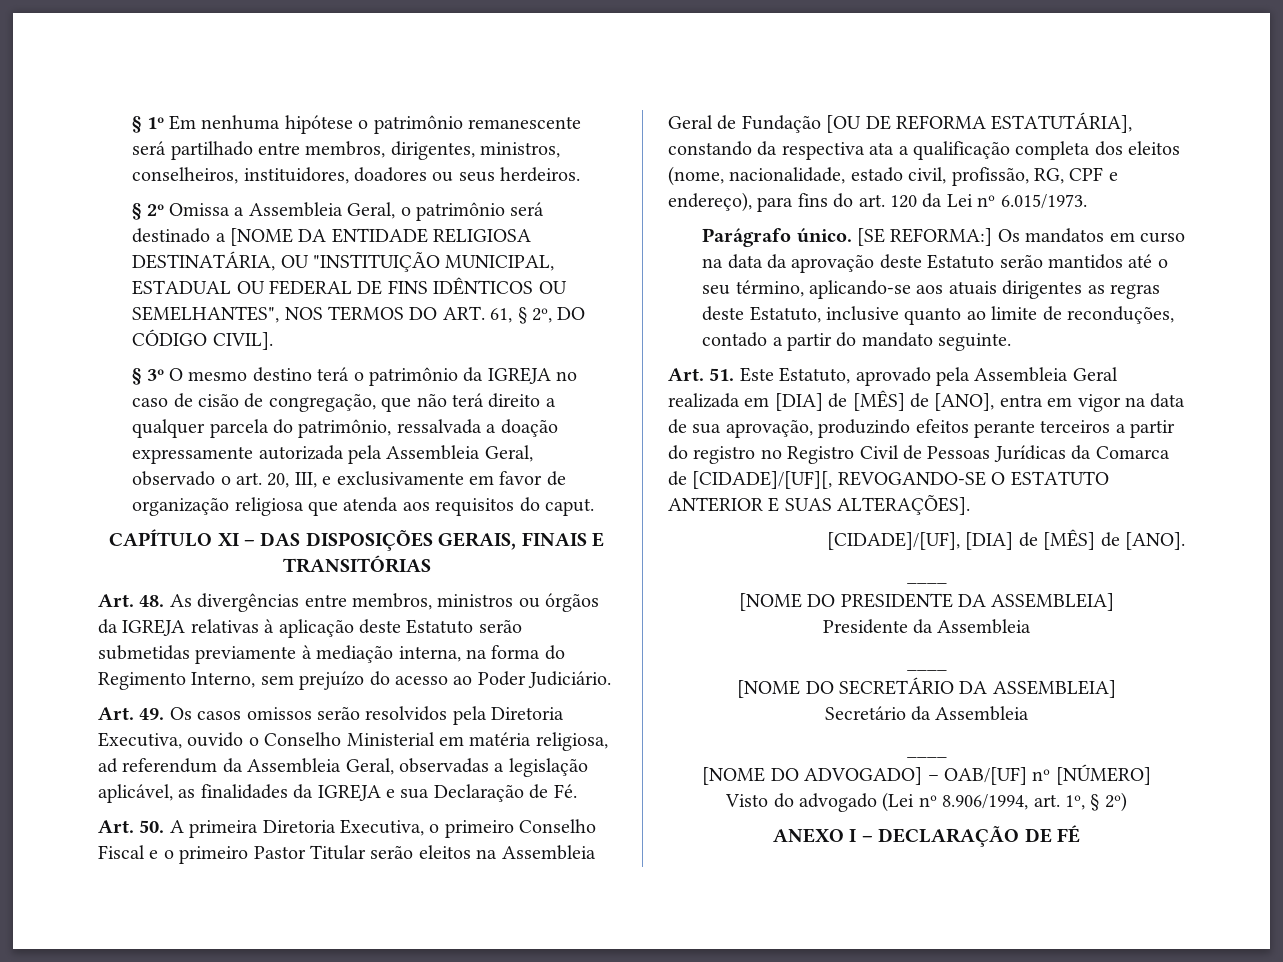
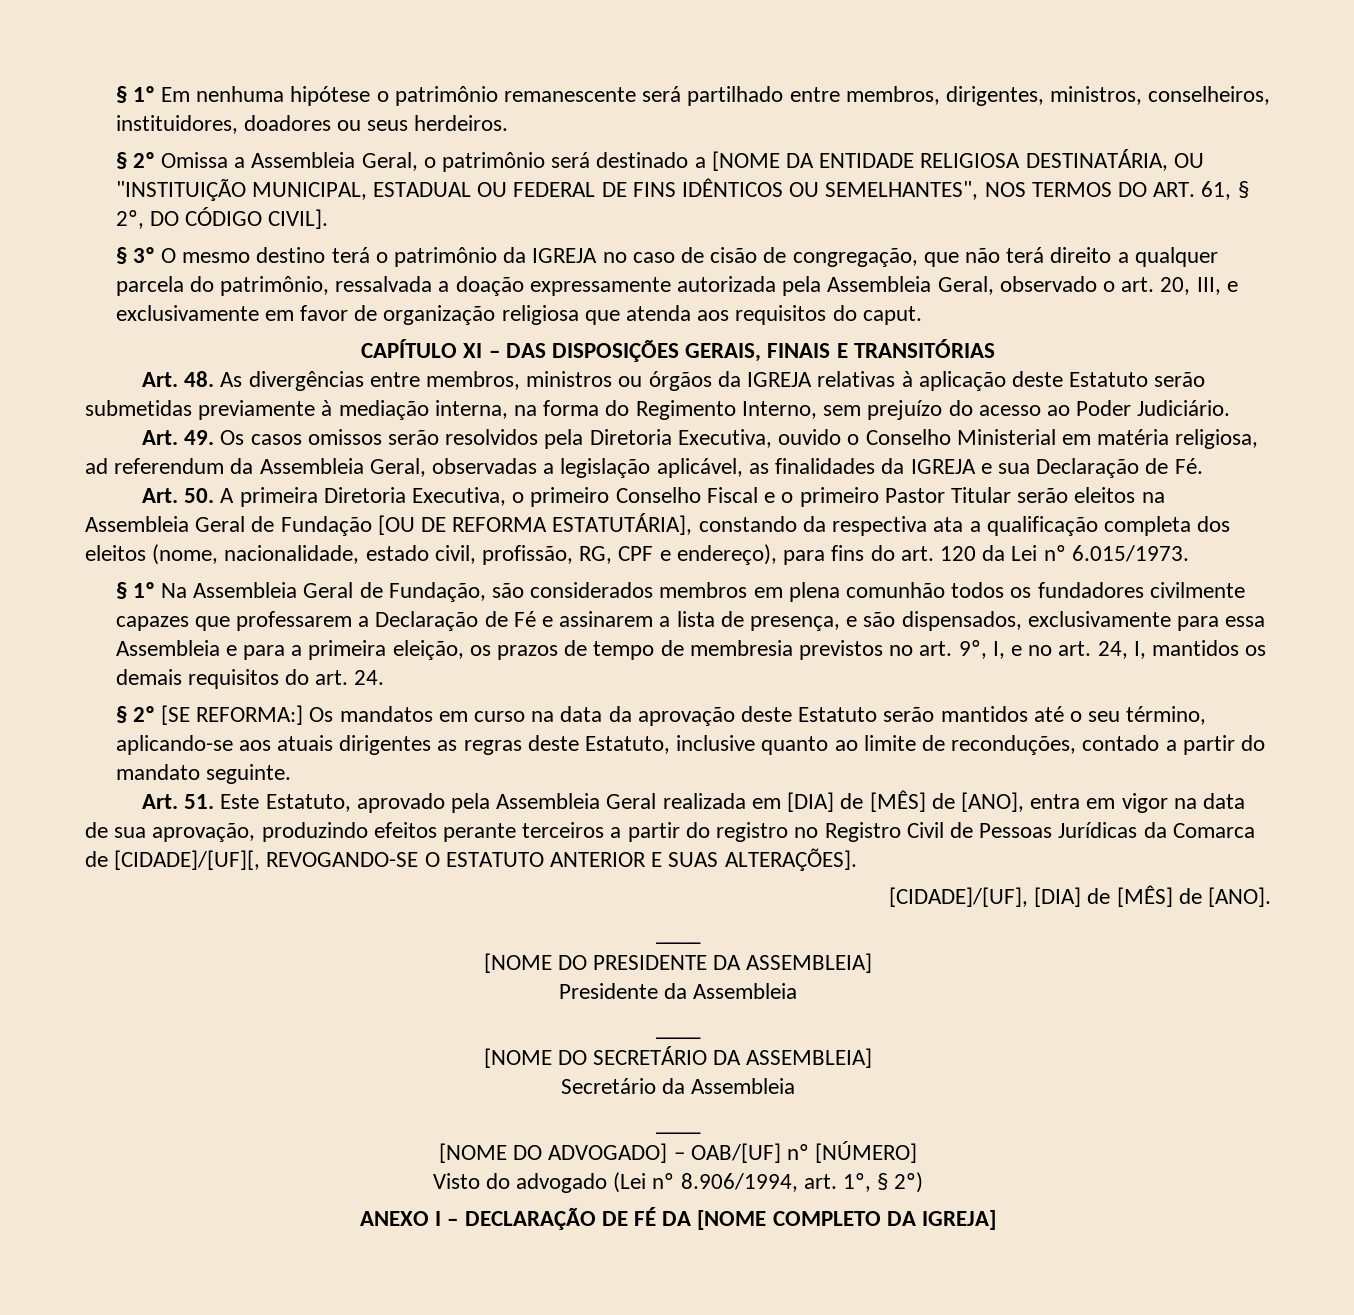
[702,228,852,247] Parágrafo único. -> [115,582,1245,602] [115,611,1266,631] [115,640,1267,660] [115,669,385,689] [115,706,155,723] § 1º Na Assembleia Geral de Fundação, são considerados membros em plena comunhão todos os fundadores civilmente capazes que professarem a Declaração de Fé e assinarem a lista de presença, e são dispensados, exclusivamente para essa Assembleia e para a primeira eleição, os prazos de tempo de membresia previstos no art. 9º, I, e no art. 24, I, mantidos os demais requisitos do art. 24. // § 2º
(1080, 834) none -> [662,1210,997,1230] DA [NOME COMPLETO DA IGREJA]

